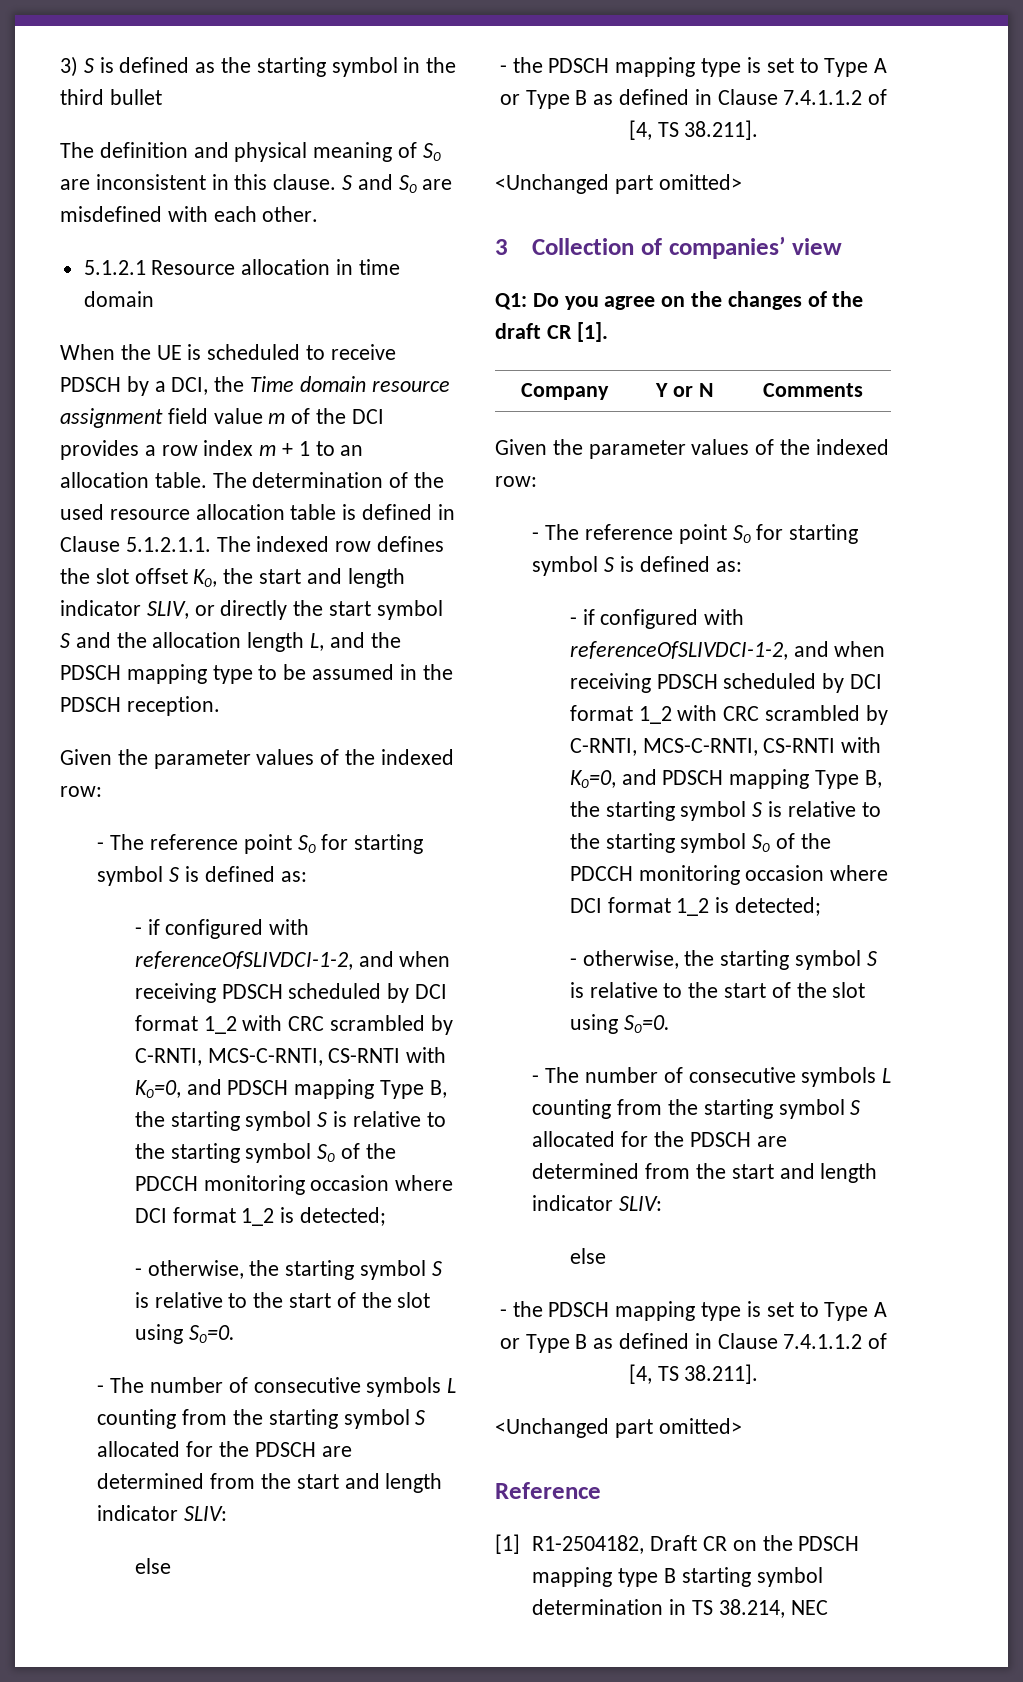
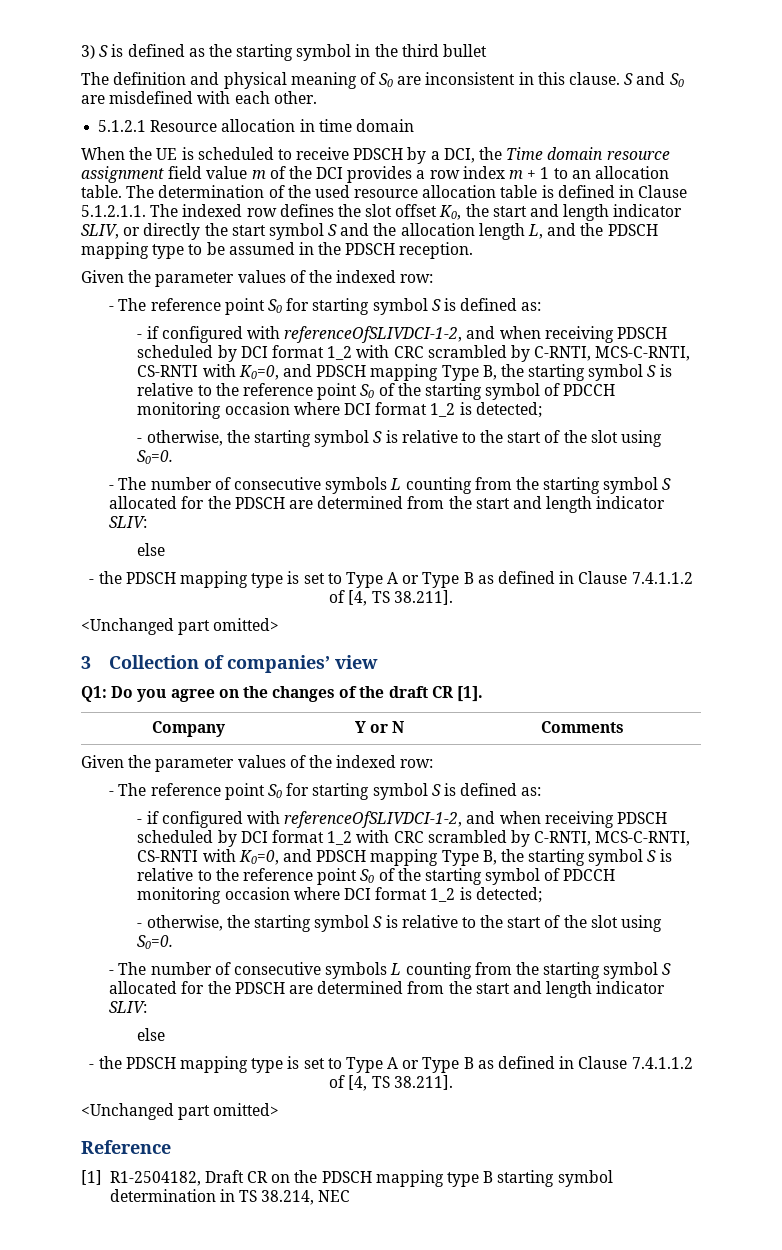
[170,1143,396,1163] starting symbol S0 of the -> [242,383,561,400] reference point S0 of the starting symbol of
[605,833,831,853] starting symbol S0 of the -> [242,868,561,885] reference point S0 of the starting symbol of

